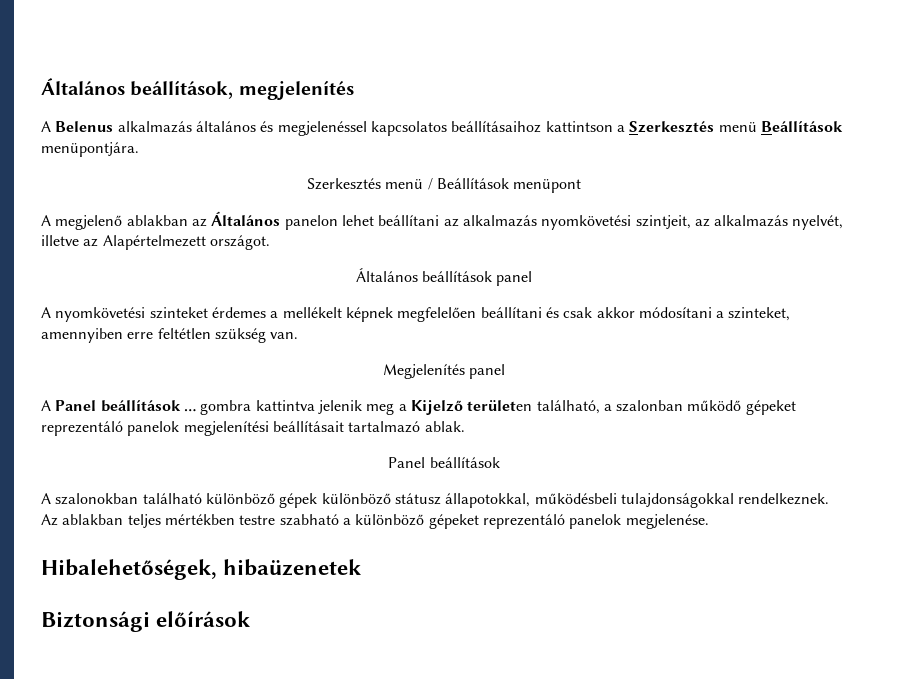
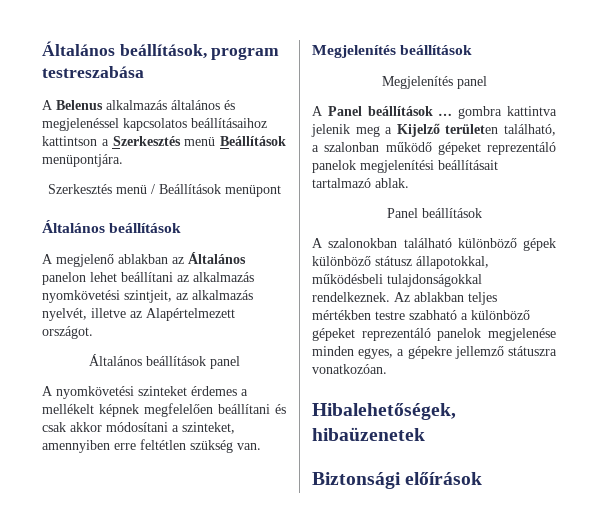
[238,81,354,100] megjelenítés -> [211,47,280,60] [42,66,144,78] program testreszabása
(582, 186) none -> [42,220,182,233] // Általános beállítások
(299, 335) none -> [312,45,473,58] // Megjelenítés beállítások
[625,514,709,529] megjelenése. -> [488,328,556,341] [312,346,557,359] [312,364,387,374] megjelenése minden egyes, a gépekre jellemző státuszra vonatkozóan.

